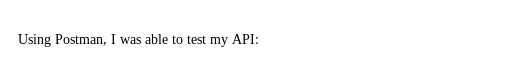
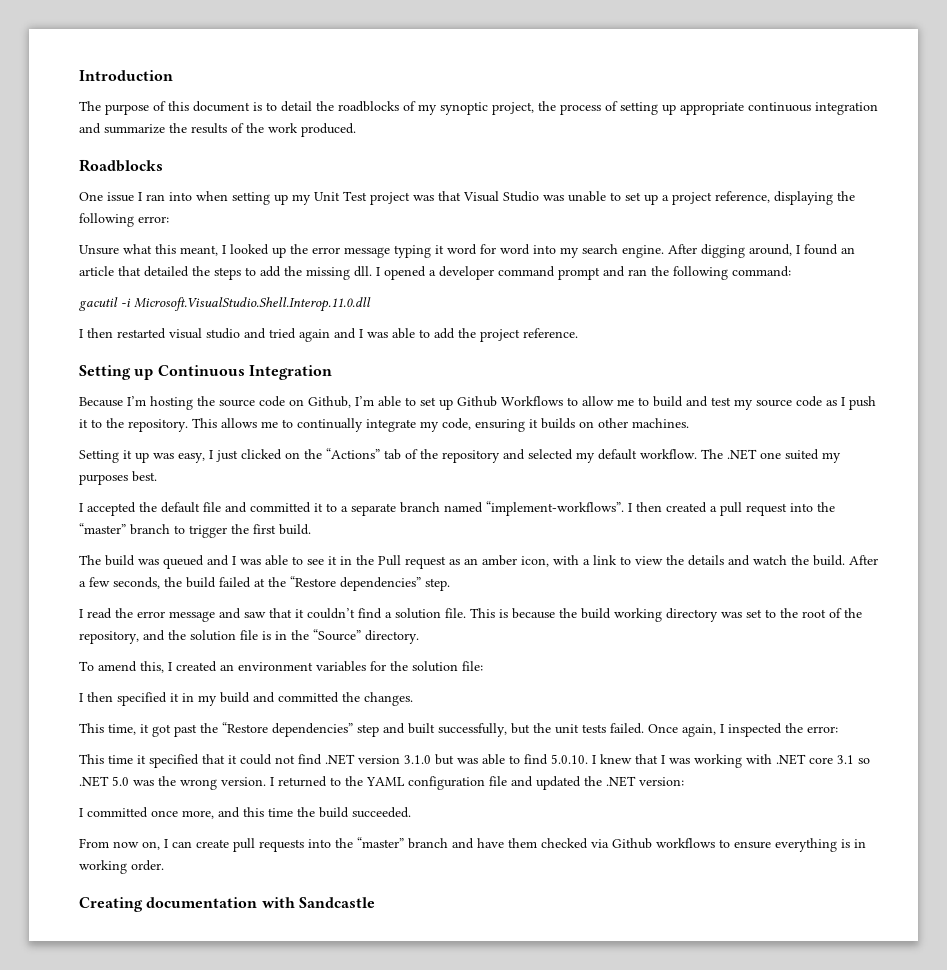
[18,34,259,47] Using Postman, I was able to test my API: -> [79,70,173,81] [79,101,878,115] [79,123,356,137] [79,159,163,172] [79,191,855,205] [79,213,169,227] [79,244,855,258] [79,266,791,280] [79,297,371,312] [79,328,578,342] [79,365,332,380] [79,396,876,410] [79,418,689,432] [79,448,841,463] [79,471,157,485] [79,501,835,516] [79,523,311,538] [79,555,878,569] [79,576,450,591] [79,608,862,622] [79,629,419,644] [79,661,483,673] [79,692,413,706] [79,722,838,737] [79,754,870,768] [79,776,684,790] [79,807,411,819] [79,837,866,852] [79,860,164,874] [79,897,375,912] Introduction // The purpose of this document is to detail the roadblocks of my synoptic project, the process of setting up appropriate continuous integration and summarize the results of the work produced. // Roadblocks // One issue I ran into when setting up my Unit Test project was that Visual Studio was unable to set up a project reference, displaying the following error: // Unsure what this meant, I looked up the error message typing it word for word into my search engine. After digging around, I found an article that detailed the steps to add the missing dll. I opened a developer command prompt and ran the following command: // gacutil -i Microsoft.VisualStudio.Shell.Interop.11.0.dll // I then restarted visual studio and tried again and I was able to add the project reference. // Setting up Continuous Integration // Because I’m hosting the source code on Github, I’m able to set up Github Workflows to allow me to build and test my source code as I push it to the repository. This allows me to continually integrate my code, ensuring it builds on other machines. // Setting it up was easy, I just clicked on the “Actions” tab of the repository and selected my default workflow. The .NET one suited my purposes best. // I accepted the default file and committed it to a separate branch named “implement-workflows”. I then created a pull request into the “master” branch to trigger the first build. // The build was queued and I was able to see it in the Pull request as an amber icon, with a link to view the details and watch the build. After a few seconds, the build failed at the “Restore dependencies” step. // I read the error message and saw that it couldn’t find a solution file. This is because the build working directory was set to the root of the repository, and the solution file is in the “Source” directory. // To amend this, I created an environment variables for the solution file: // I then specified it in my build and committed the changes. // This time, it got past the “Restore dependencies” step and built successfully, but the unit tests failed. Once again, I inspected the error: // This time it specified that it could not find .NET version 3.1.0 but was able to find 5.0.10. I knew that I was working with .NET core 3.1 so .NET 5.0 was the wrong version. I returned to the YAML configuration file and updated the .NET version: // I committed once more, and this time the build succeeded. // From now on, I can create pull requests into the “master” branch and have them checked via Github workflows to ensure everything is in working order. // Creating documentation with Sandcastle

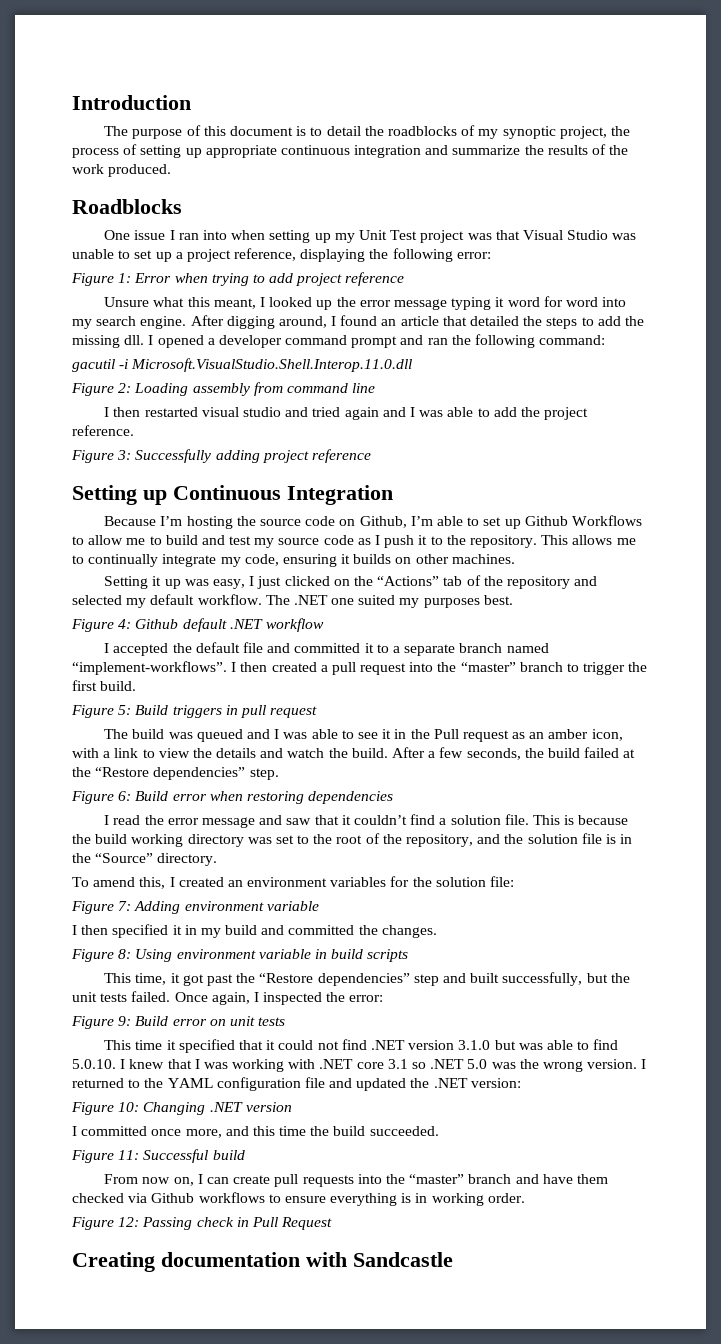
(169, 219) none -> [71,272,405,286] // Figure 1: Error when trying to add project reference
(371, 304) none -> [71,382,376,396] // Figure 2: Loading assembly from command line
(578, 333) none -> [71,449,371,463] // Figure 3: Successfully adding project reference
(157, 476) none -> [71,618,324,632] // Figure 4: Github default .NET workflow
(311, 529) none -> [71,705,318,718] // Figure 5: Build triggers in pull request
(450, 584) none -> [71,791,394,804] // Figure 6: Build error when restoring dependencies
(483, 666) none -> [71,901,319,914] // Figure 7: Adding environment variable
(413, 699) none -> [71,949,409,962] // Figure 8: Using environment variable in build scripts
(838, 729) none -> [71,1016,286,1029] // Figure 9: Build error on unit tests
(684, 781) none -> [71,1102,292,1115] // Figure 10: Changing .NET version
(411, 812) none -> [71,1149,245,1163] // Figure 11: Successful build
(164, 865) none -> [71,1217,333,1230] // Figure 12: Passing check in Pull Request

